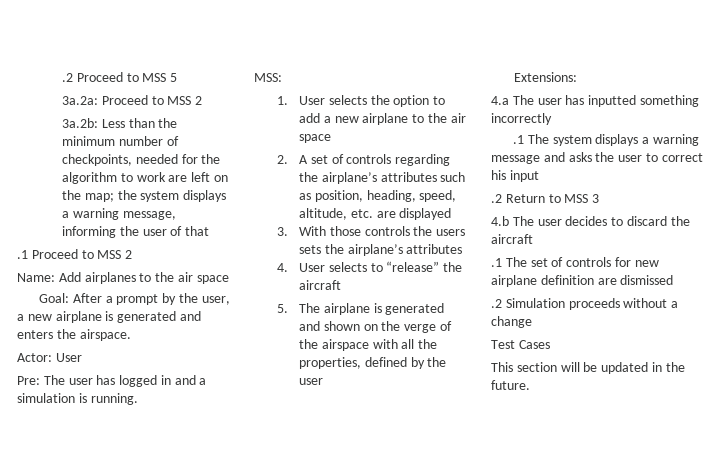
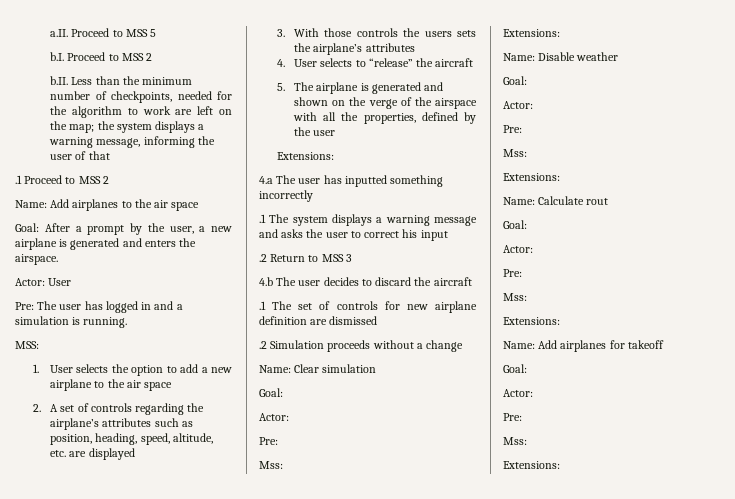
[61,73,73,82] .2 -> [50,29,69,37] a.II.
[61,95,203,105] [61,118,98,128] 3a.2a: Proceed to MSS 2 // 3a.2b: -> [50,52,153,61] [50,76,69,85] b.I. Proceed to MSS 2 // b.II.
[491,340,550,349] [491,362,685,374] [491,380,530,390] Test Cases // This section will be updated in the future. -> [259,364,377,373] [259,388,283,397] [259,413,289,421] [259,437,278,445] [259,461,283,469] [503,29,560,37] [503,52,619,61] [503,76,527,85] [503,101,533,109] [503,125,522,133] [503,149,527,157] [503,173,560,181] [503,196,609,205] [503,220,527,229] [503,245,533,253] [503,269,522,277] [503,293,527,301] [503,317,560,325] [503,340,664,352] [503,364,527,373] [503,389,533,397] [503,413,522,421] [503,437,527,445] [503,461,560,469] Name: Clear simulation // Goal: // Actor: // Pre: // Mss: // Extensions: // Name: Disable weather // Goal: // Actor: // Pre: // Mss: // Extensions: // Name: Calculate rout // Goal: // Actor: // Pre: // Mss: // Extensions: // Name: Add airplanes for takeoff // Goal: // Actor: // Pre: // Mss: // Extensions:

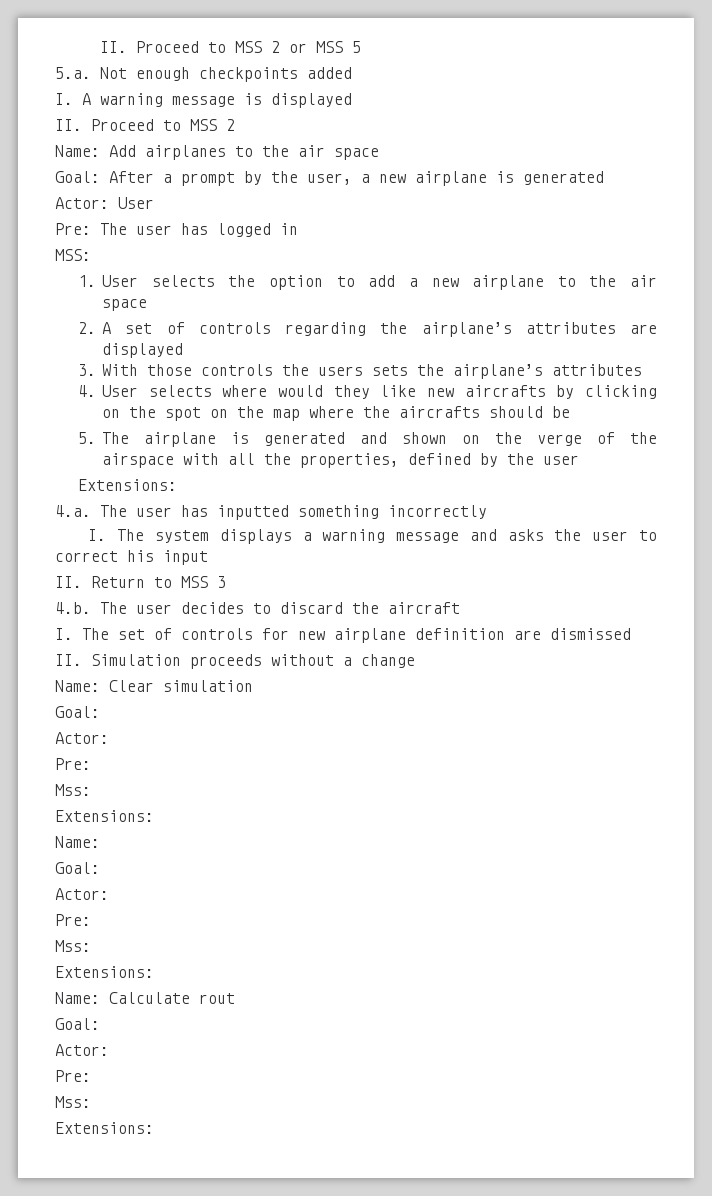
[50,28,157,37] [50,52,153,61] [50,76,193,85] [50,91,232,103] [50,106,233,118] [50,121,205,133] [49,136,215,148] [50,151,110,160] [15,175,22,184] a.II. Proceed to MSS 5 // b.I. Proceed to MSS 2 // b.II. Less than the minimum number of checkpoints, needed for the algorithm to work are left on the map; the system displays a warning message, informing the user of that // .1 -> [100,41,362,53] [55,67,352,82] [55,93,352,108] [55,119,82,131] II. Proceed to MSS 2 or MSS 5 // 5.a. Not enough checkpoints added // I. A warning message is displayed // II.
[122,238,197,247] [15,254,58,265] and enters the airspace. -> (604, 178) none
[154,301,183,310] [15,316,128,328] and a simulation is running. -> (298, 229) none
[154,418,193,427] [50,433,213,445] [50,450,67,457] such as position, heading, speed, altitude, etc. -> (616, 328) none
[355,58,474,67] to “release” the aircraft -> [222,385,657,399] [102,406,571,421] where would they like new aircrafts by clicking on the spot on the map where the aircrafts should be
[259,176,273,184] 4.a -> [55,505,91,517] 4.a.
[259,214,266,223] .1 -> [88,529,107,541] I.
[259,254,267,262] .2 -> [55,576,82,588] II.
[259,277,273,286] 4.b -> [55,602,91,614] 4.b.
[259,301,266,310] .1 -> [55,628,73,640] I.
[259,341,267,349] .2 -> [55,654,82,666] II.
[538,52,619,61] Disable weather -> (100, 842) none
[503,340,664,352] [503,364,527,373] [503,389,533,397] [503,413,522,421] [503,437,527,445] [503,461,560,469] // Name: Add airplanes for takeoff // Goal: // Actor: // Pre: // Mss: // Extensions: -> (154, 1128) none

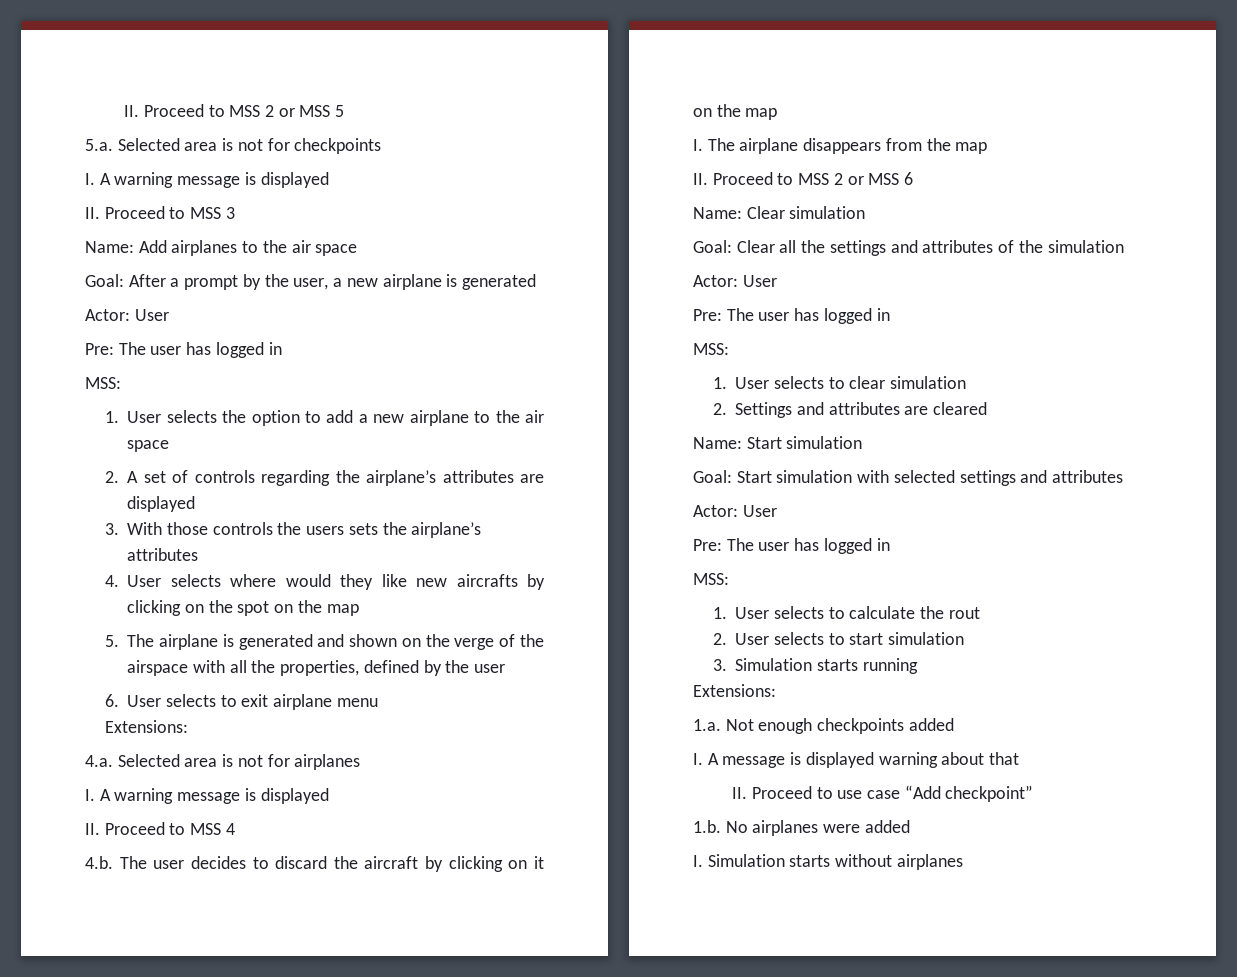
[100,67,352,82] Not enough checkpoints added -> [117,138,382,154] Selected area is not for checkpoints
[226,119,235,131] 2 -> [225,207,235,219] 3
[309,406,571,418] where the aircrafts should be -> (359, 610) none
[77,479,177,491] [55,505,487,520] [88,529,657,544] [55,550,208,565] [55,576,226,588] Extensions: // 4.a. The user has inputted something incorrectly // I. The system displays a warning message and asks the user to correct his input // II. Return to MSS 3 -> [104,694,378,710] [104,720,188,733] [85,754,361,770] [85,788,329,804] [85,822,235,835] 6. User selects to exit airplane menu // Extensions: // 4.a. Selected area is not for airplanes // I. A warning message is displayed // II. Proceed to MSS 4
[55,628,631,643] [55,654,415,669] [55,680,253,692] [55,706,100,718] [55,732,109,744] [55,758,91,770] [55,784,91,796] [55,810,154,822] [55,836,100,848] [55,862,100,874] [55,888,109,900] [55,914,91,926] [55,940,91,952] [55,966,154,978] [55,992,235,1004] [55,1018,100,1030] [55,1044,109,1056] [55,1070,91,1082] [55,1096,91,1108] [55,1122,154,1134] // I. The set of controls for new airplane definition are dismissed // II. Simulation proceeds without a change // Name: Clear simulation // Goal: // Actor: // Pre: // Mss: // Extensions: // Name: // Goal: // Actor: // Pre: // Mss: // Extensions: // Name: Calculate rout // Goal: // Actor: // Pre: // Mss: // Extensions: -> [425,856,544,872] [693,104,778,120] [693,138,988,154] [693,172,914,185] [693,206,866,219] [693,240,1124,256] [693,275,777,287] [693,308,890,324] [693,343,729,355] [712,376,967,389] [712,402,988,418] [693,436,863,449] [693,470,1124,486] [693,505,777,517] [693,538,890,554] [693,573,729,585] [712,606,980,619] [712,632,965,645] [712,658,918,674] [693,684,776,697] [693,718,954,734] [693,752,1020,768] [732,785,1034,802] [693,820,910,836] [693,854,963,870] by clicking on it on the map // I. The airplane disappears from the map // II. Proceed to MSS 2 or MSS 6 // Name: Clear simulation // Goal: Clear all the settings and attributes of the simulation // Actor: User // Pre: The user has logged in // MSS: // 1. User selects to clear simulation // 2. Settings and attributes are cleared // Name: Start simulation // Goal: Start simulation with selected settings and attributes // Actor: User // Pre: The user has logged in // MSS: // 1. User selects to calculate the rout // 2. User selects to start simulation // 3. Simulation starts running // Extensions: // 1.a. Not enough checkpoints added // I. A message is displayed warning about that // II. Proceed to use case “Add checkpoint” // 1.b. No airplanes were added // I. Simulation starts without airplanes

